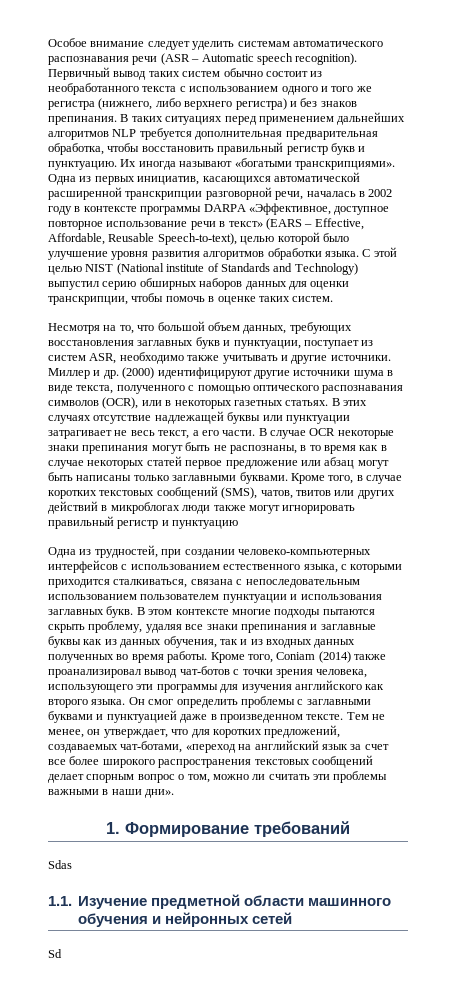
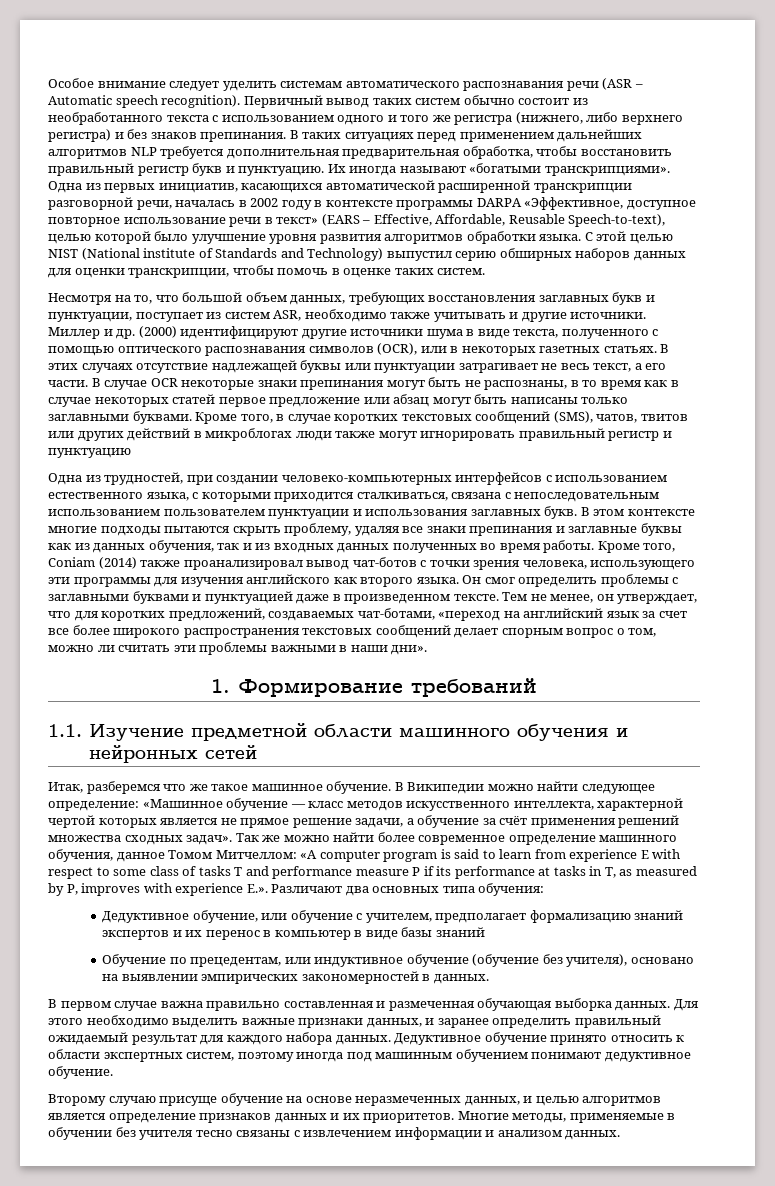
[48,860,72,869] // Sdas -> (537, 687) none
[48,949,62,958] Sd -> [48,781,655,794] [48,798,684,811] [48,815,680,828] [48,832,678,845] [48,849,681,862] [48,866,697,879] [48,883,545,896] [102,910,684,923] [102,927,485,940] [102,954,694,967] [102,971,489,984] [48,998,699,1011] [48,1015,661,1028] [48,1032,685,1045] [48,1049,691,1062] [48,1066,113,1079] [48,1093,662,1106] [48,1111,676,1123] [48,1127,621,1140] Итак, разберемся что же такое машинное обучение. В Википедии можно найти следующее определение: «Машинное обучение — класс методов искусственного интеллекта, характерной чертой которых является не прямое решение задачи, а обучение за счёт применения решений множества сходных задач». Так же можно найти более современное определение машинного обучения, данное Томом Митчеллом: «A computer program is said to learn from experience E with respect to some class of tasks T and performance measure P if its performance at tasks in T, as measured by P, improves with experience E.». Различают два основных типа обучения: // Дедуктивное обучение, или обучение с учителем, предполагает формализацию знаний экспертов и их перенос в компьютер в виде базы знаний // Обучение по прецедентам, или индуктивное обучение (обучение без учителя), основано на выявлении эмпирических закономерностей в данных. // В первом случае важна правильно составленная и размеченная обучающая выборка данных. Для этого необходимо выделить важные признаки данных, и заранее определить правильный ожидаемый результат для каждого набора данных. Дедуктивное обучение принято относить к области экспертных систем, поэтому иногда под машинным обучением понимают дедуктивное обучение. // Второму случаю присуще обучение на основе неразмеченных данных, и целью алгоритмов является определение признаков данных и их приоритетов. Многие методы, применяемые в обучении без учителя тесно связаны с извлечением информации и анализом данных.

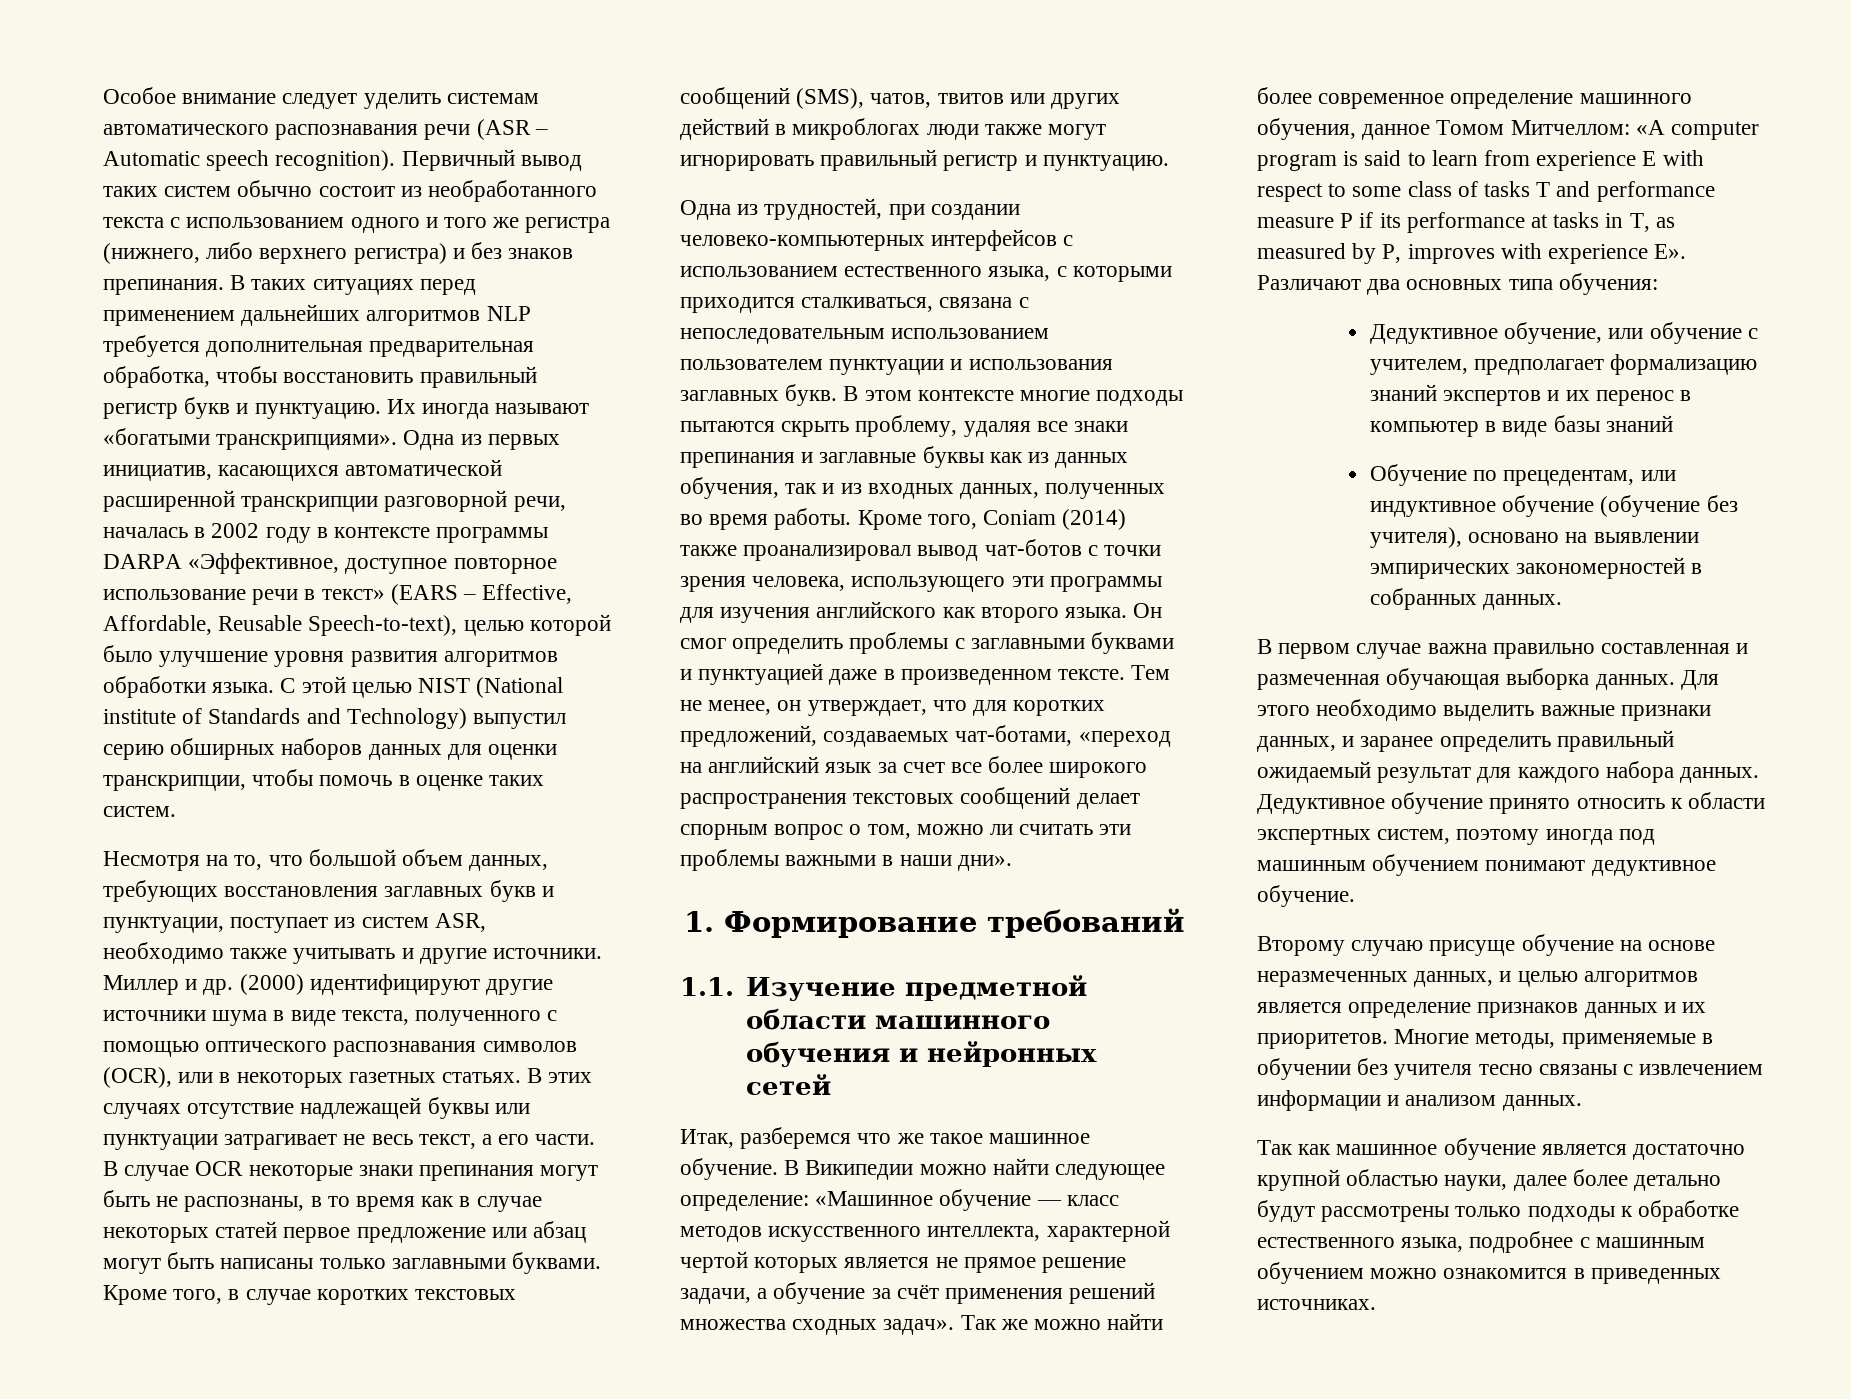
[48,448,131,458] пунктуацию -> [1042,155,1169,171] пунктуацию.
[337,543,390,553] данных -> [960,483,1040,499] данных,
[246,884,268,893] E.». -> [1654,244,1687,259] E».
(431, 977) none -> [1370,588,1478,610] собранных
(621, 1135) none -> [1257,1138,1746,1160] [1257,1169,1722,1191] [1257,1200,1740,1222] [1257,1231,1705,1253] [1257,1262,1721,1284] [1257,1299,1376,1310] // Так как машинное обучение является достаточно крупной областью науки, далее более детально будут рассмотрены только подходы к обработке естественного языка, подробнее с машинным обучением можно ознакомится в приведенных источниках.

